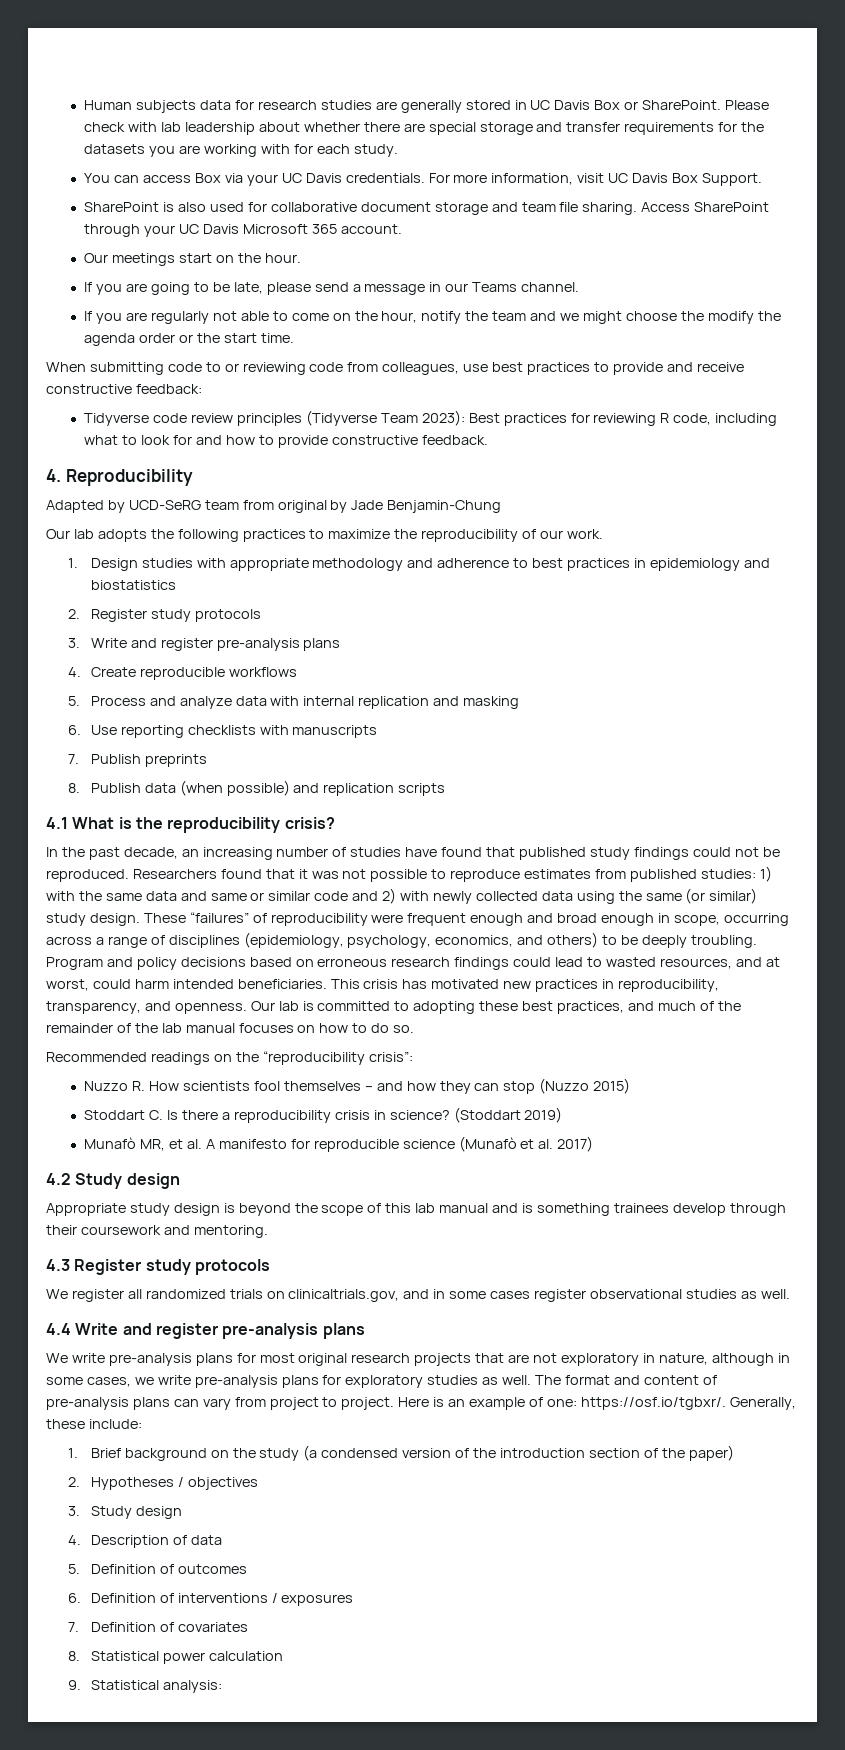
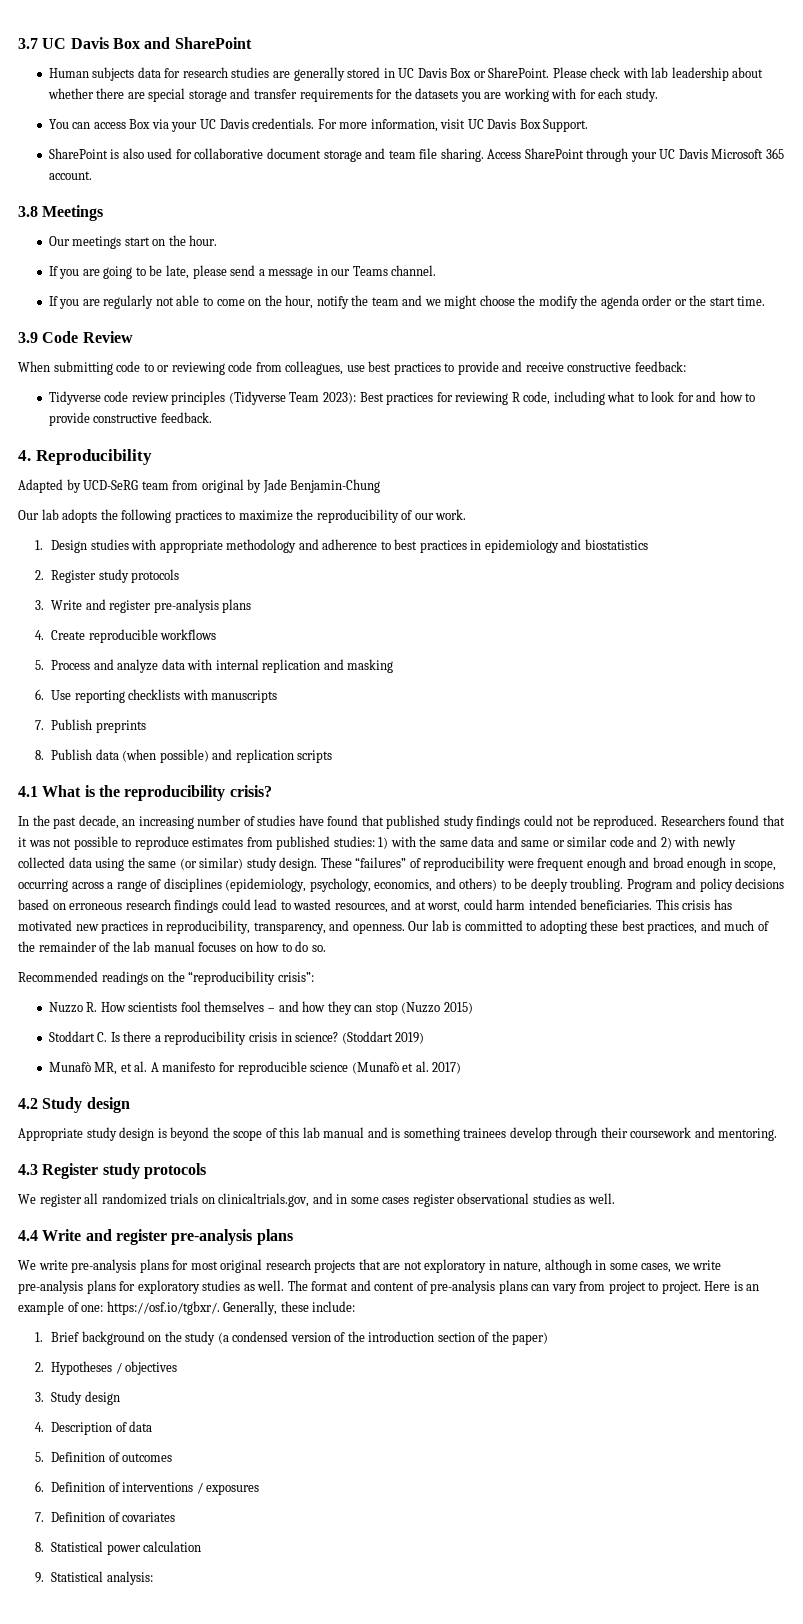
(84, 105) none -> [18,37,252,49] 3.7 UC Davis Box and SharePoint //
(402, 229) none -> [18,205,104,221] // 3.8 Meetings
(294, 338) none -> [18,331,133,343] // 3.9 Code Review

